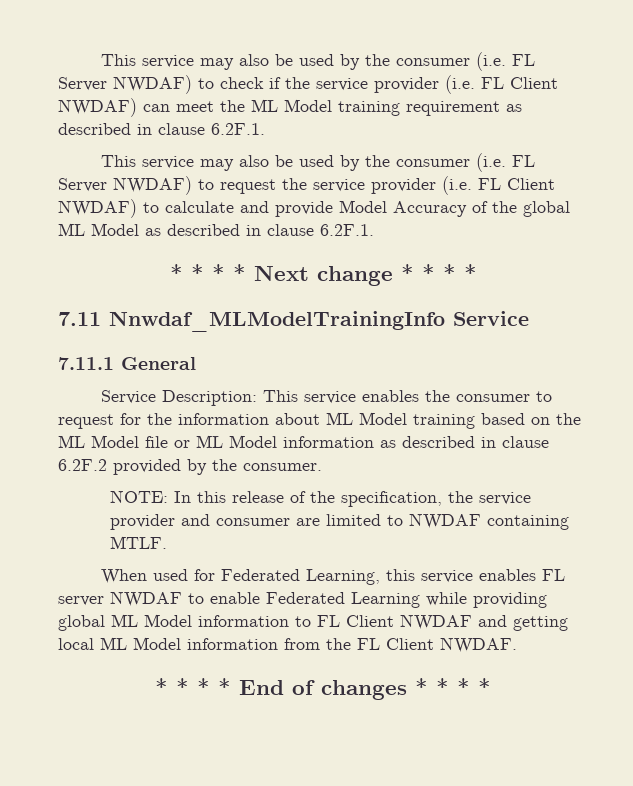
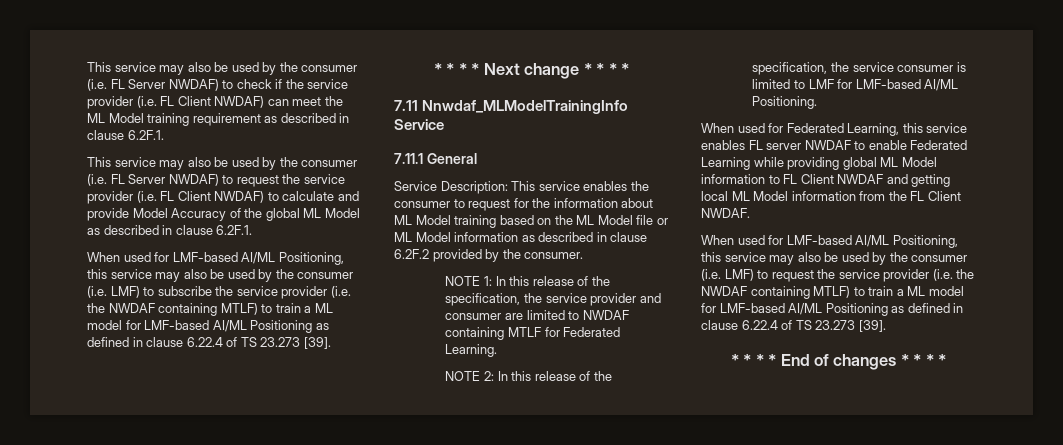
(374, 230) none -> [87,252,344,265] [87,269,354,282] [87,286,351,299] [87,303,333,316] [87,320,329,333] [87,337,331,349] // When used for LMF-based AI/ML Positioning, this service may also be used by the consumer (i.e. LMF) to subscribe the service provider (i.e. the NWDAF containing MTLF) to train a ML model for LMF-based AI/ML Positioning as defined in clause 6.22.4 of TS 23.273 [39].
[110,490,169,503] NOTE: -> [445,276,492,286] NOTE 1:
[110,536,168,549] MTLF. -> [507,327,621,337] [445,344,498,357] [445,371,612,381] [752,62,966,75] [752,79,959,91] [752,96,818,109] MTLF for Federated Learning. // NOTE 2: In this release of the specification, the service consumer is limited to LMF for LMF-based AI/ML Positioning.
(517, 645) none -> [701,235,958,248] [701,252,968,265] [701,269,975,282] [701,286,964,299] [701,303,964,316] [701,320,886,332] // When used for LMF-based AI/ML Positioning, this service may also be used by the consumer (i.e. LMF) to request the service provider (i.e. the NWDAF containing MTLF) to train a ML model for LMF-based AI/ML Positioning as defined in clause 6.22.4 of TS 23.273 [39].

